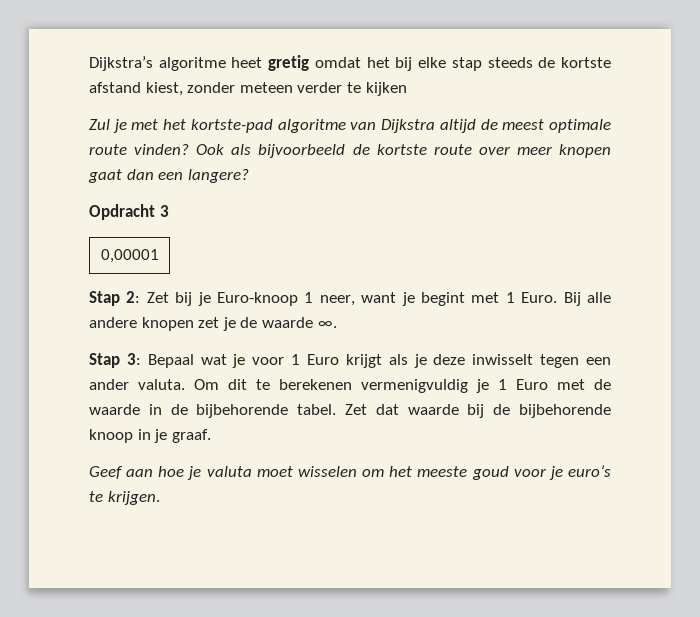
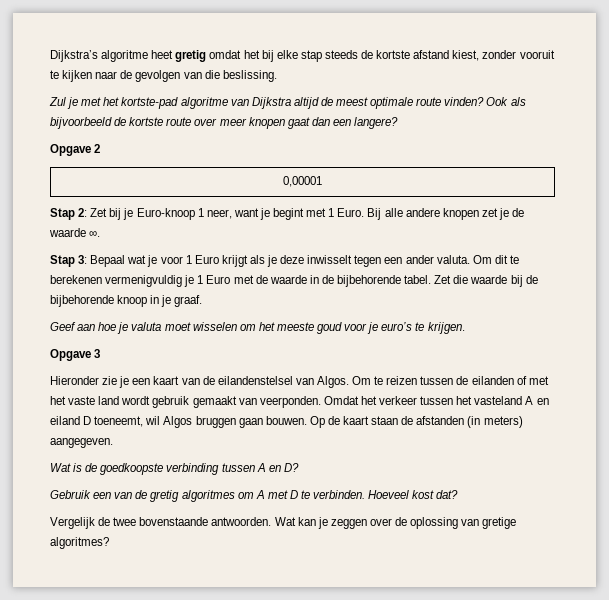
[239,82,343,93] meteen verder -> [519,50,555,59] vooruit
(407, 89) none -> [95,70,277,82] naar de gevolgen van die beslissing.
[89,204,169,220] Opdracht 3 -> [50,144,101,156] Opgave 2
[375,404,399,415] dat -> [453,275,469,284] die
(160, 498) none -> [50,349,101,361] [50,376,549,388] [50,396,549,408] [50,416,523,428] [50,438,113,448] [50,463,299,475] [50,490,459,502] [50,517,517,529] [50,537,109,549] // Opgave 3 // Hieronder zie je een kaart van de eilandenstelsel van Algos. Om te reizen tussen de eilanden of met het vaste land wordt gebruik gemaakt van veerponden. Omdat het verkeer tussen het vasteland A en eiland D toeneemt, wil Algos bruggen gaan bouwen. Op de kaart staan de afstanden (in meters) aangegeven. // Wat is de goedkoopste verbinding tussen A en D? // Gebruik een van de gretig algoritmes om A met D te verbinden. Hoeveel kost dat? // Vergelijk de twee bovenstaande antwoorden. Wat kan je zeggen over de oplossing van gretige algoritmes?

